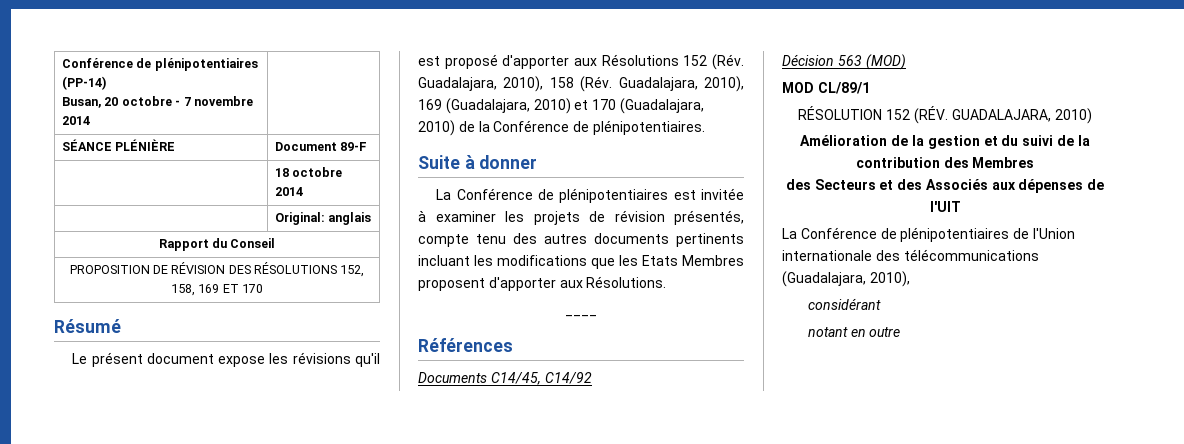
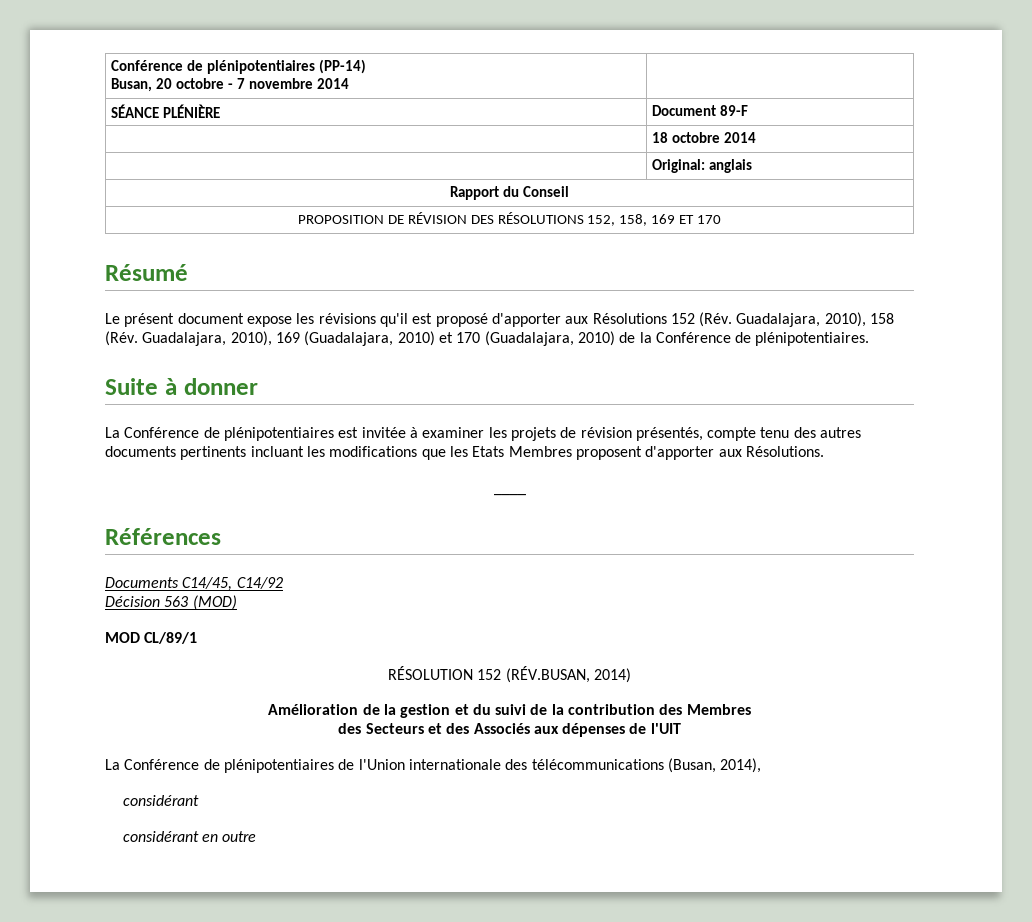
[914,106,1092,124] (RÉV. GUADALAJARA, 2010) -> [505,666,631,683] (RÉV.BUSAN, 2014)
[782,271,910,287] (Guadalajara, 2010), -> [667,758,762,773] (Busan, 2014),
[807,327,848,337] notant -> [122,831,199,842] considérant

